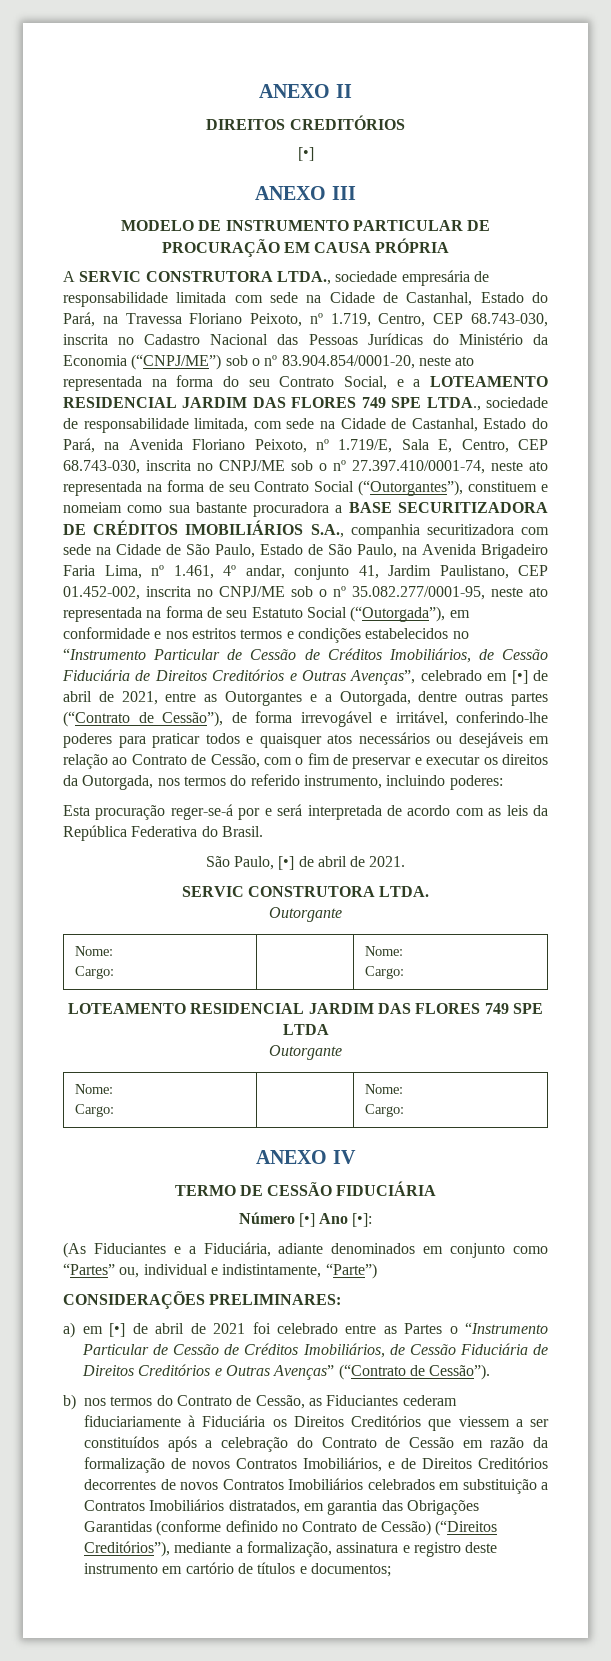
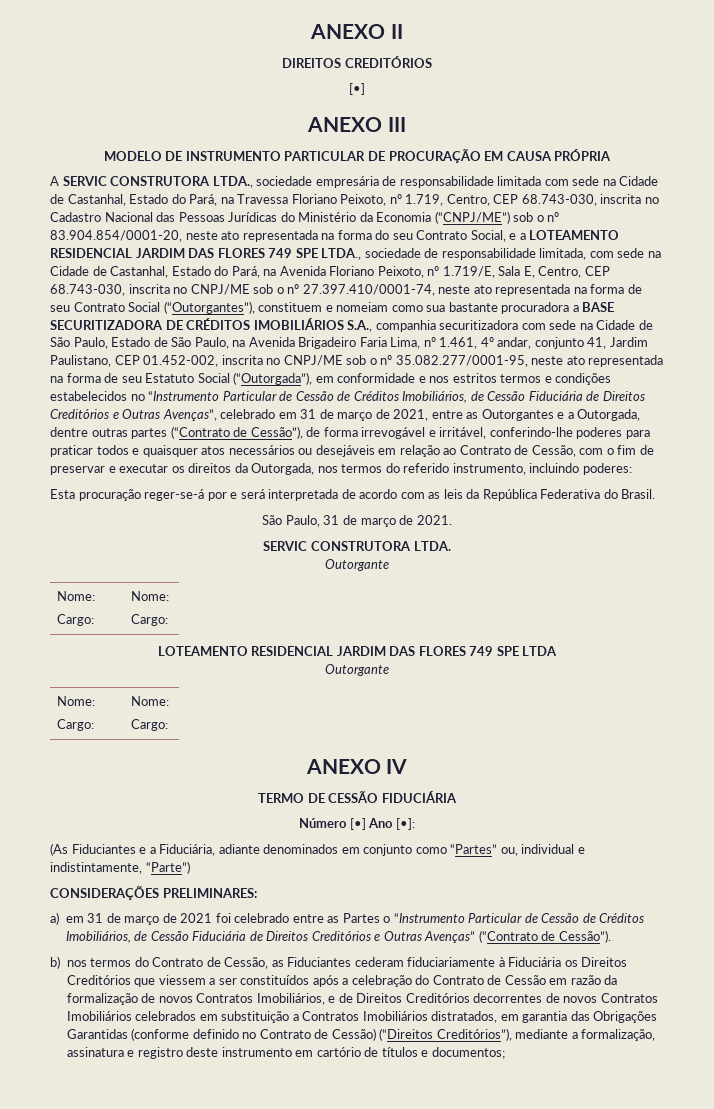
[511,670,548,684] [63,691,92,702] [•] de abril -> [300,409,373,421] 31 de março
[278,856,347,870] [•] de abril -> [323,515,396,527] 31 de março
[109,1323,185,1337] [•] de abril -> [87,913,160,925] 31 de março

